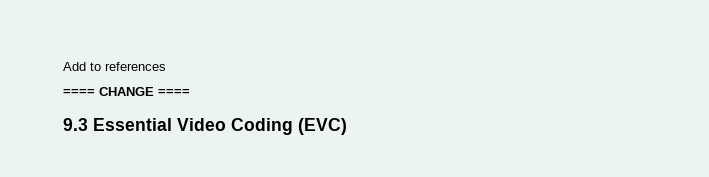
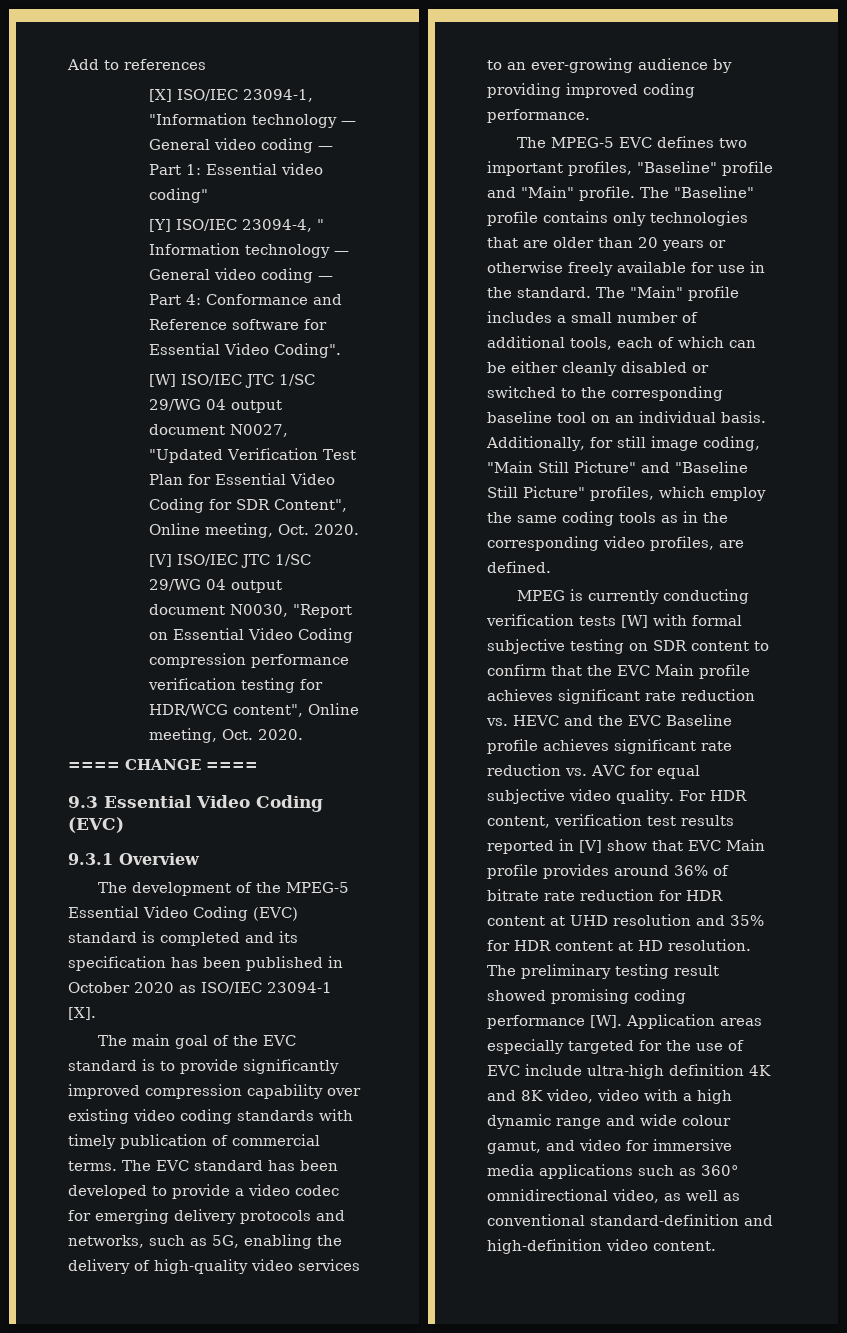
(166, 66) none -> [149,89,314,102] [149,113,357,128] [149,138,334,153] [149,163,324,175] [149,188,209,203] [149,219,325,232] [149,243,350,258] [149,268,334,283] [149,294,343,305] [149,319,328,330] [149,343,342,358] [149,374,316,388] [149,399,283,413] [149,424,289,437] [149,448,357,463] [149,473,336,485] [149,498,348,513] [149,523,360,538] [149,554,312,568] [149,579,283,593] [149,604,353,618] [149,628,354,643] [149,653,350,668] [148,678,324,693] [149,703,360,717] [149,728,304,743] // [X] ISO/IEC 23094-1, "Information technology — General video coding — Part 1: Essential video coding" // [Y] ISO/IEC 23094-4, " Information technology — General video coding — Part 4: Conformance and Reference software for Essential Video Coding". // [W] ISO/IEC JTC 1/SC 29/WG 04 output document N0027, "Updated Verification Test Plan for Essential Video Coding for SDR Content", Online meeting, Oct. 2020. // [V] ISO/IEC JTC 1/SC 29/WG 04 output document N0030, "Report on Essential Video Coding compression performance verification testing for HDR/WCG content", Online meeting, Oct. 2020.
(347, 126) none -> [68,853,200,865] [97,882,349,896] [68,906,298,921] [68,931,298,946] [68,956,343,971] [68,982,332,994] [68,1007,96,1020] [97,1034,296,1049] [68,1059,339,1074] [68,1084,361,1099] [68,1109,353,1124] [68,1134,320,1149] [68,1160,338,1171] [68,1184,339,1199] [68,1209,345,1224] [68,1234,342,1249] [68,1259,360,1274] [487,58,732,73] [487,83,695,98] [487,109,590,123] [516,136,747,148] [487,161,773,176] [487,186,754,201] [487,211,748,226] [487,237,726,251] [487,261,765,276] [487,286,739,301] [487,311,698,323] [487,336,756,350] [487,361,709,376] [487,386,723,401] [487,411,766,423] [486,436,760,451] [487,461,748,473] [487,486,766,501] [487,511,728,526] [487,536,744,551] [487,561,551,573] [516,589,749,604] [486,614,742,628] [487,639,769,654] [487,664,750,679] [487,689,755,704] [486,714,732,726] [487,739,732,754] [487,764,700,779] [487,789,747,804] [487,814,734,828] [487,839,765,854] [487,864,729,879] [487,889,723,901] [487,914,764,926] [487,939,751,951] [487,964,719,979] [487,989,686,1004] [487,1014,762,1029] [487,1039,744,1054] [487,1064,771,1079] [487,1089,732,1104] [487,1114,731,1129] [487,1139,732,1154] [487,1164,739,1179] [487,1189,740,1203] [487,1214,773,1226] [487,1239,716,1254] // 9.3.1 Overview // The development of the MPEG-5 Essential Video Coding (EVC) standard is completed and its specification has been published in October 2020 as ISO/IEC 23094-1 [X]. // The main goal of the EVC standard is to provide significantly improved compression capability over existing video coding standards with timely publication of commercial terms. The EVC standard has been developed to provide a video codec for emerging delivery protocols and networks, such as 5G, enabling the delivery of high-quality video services to an ever-growing audience by providing improved coding performance. // The MPEG-5 EVC defines two important profiles, "Baseline" profile and "Main" profile. The "Baseline" profile contains only technologies that are older than 20 years or otherwise freely available for use in the standard. The "Main" profile includes a small number of additional tools, each of which can be either cleanly disabled or switched to the corresponding baseline tool on an individual basis. Additionally, for still image coding, "Main Still Picture" and "Baseline Still Picture" profiles, which employ the same coding tools as in the corresponding video profiles, are defined. // MPEG is currently conducting verification tests [W] with formal subjective testing on SDR content to confirm that the EVC Main profile achieves significant rate reduction vs. HEVC and the EVC Baseline profile achieves significant rate reduction vs. AVC for equal subjective video quality. For HDR content, verification test results reported in [V] show that EVC Main profile provides around 36% of bitrate rate reduction for HDR content at UHD resolution and 35% for HDR content at HD resolution. The preliminary testing result showed promising coding performance [W]. Application areas especially targeted for the use of EVC include ultra-high definition 4K and 8K video, video with a high dynamic range and wide colour gamut, and video for immersive media applications such as 360° omnidirectional video, as well as conventional standard-definition and high-definition video content.

